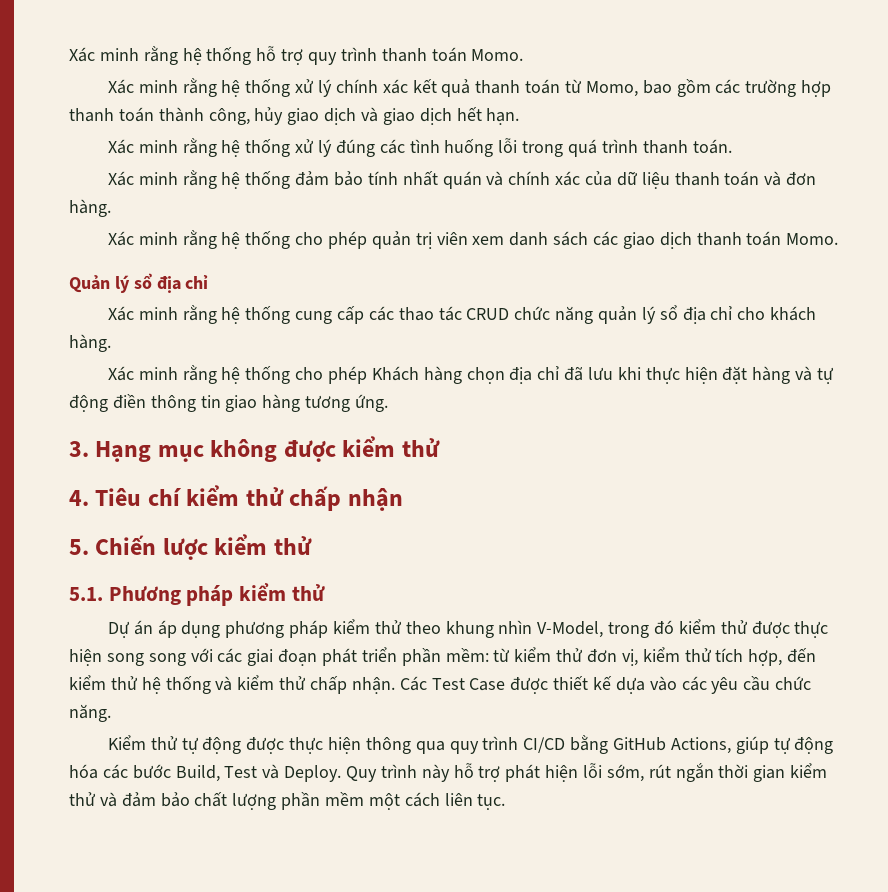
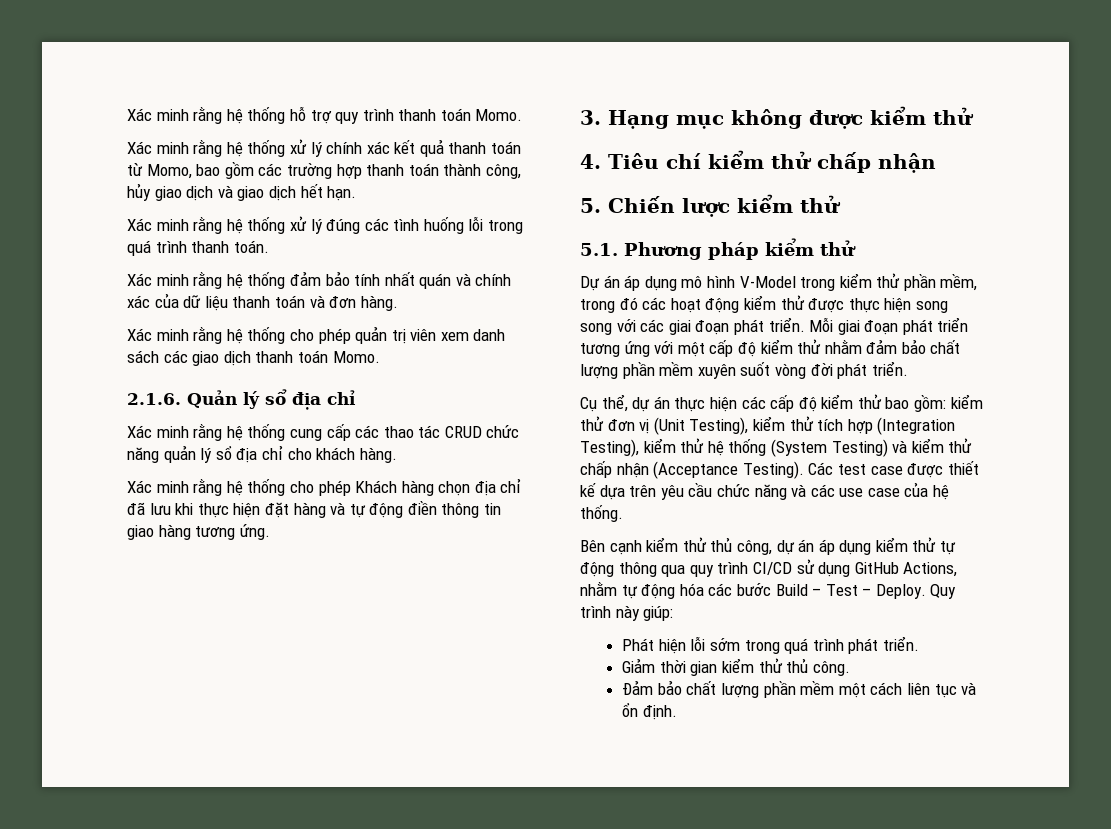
(839, 239) none -> [127,393,181,405] 2.1.6.
[225,619,675,638] phương pháp kiểm thử theo khung nhìn V-Model, trong đó -> [681,273,978,291] [580,297,740,313] mô hình V-Model trong kiểm thử phần mềm, trong đó các hoạt động
[361,647,817,666] triển phần mềm: từ kiểm thử đơn vị, kiểm thử tích hợp, đến -> [768,317,969,335] [580,339,961,357] [580,361,908,379] [580,394,983,412] [580,416,956,435] [580,439,639,457] triển. Mỗi giai đoạn phát triển tương ứng với một cấp độ kiểm thử nhằm đảm bảo chất lượng phần mềm xuyên suốt vòng đời phát triển. // Cụ thể, dự án thực hiện các cấp độ kiểm thử bao gồm: kiểm thử đơn vị (Unit Testing), kiểm thử tích hợp (Integration Testing),
(211, 685) none -> [770,439,888,457] (System Testing)
[351,676,506,694] nhận. Các Test Case -> [616,461,903,479] nhận (Acceptance Testing). Các test case
[649,676,707,691] vào các -> [629,485,657,497] trên
[69,704,111,722] [107,735,361,754] năng. // Kiểm thử tự động được thực hiện -> [754,482,950,500] [580,505,623,522] [580,537,957,555] [580,562,614,577] năng và các use case của hệ thống. // Bên cạnh kiểm thử thủ công, dự án áp dụng kiểm thử tự động
[570,735,609,754] bằng -> [796,559,851,577] sử dụng
[735,736,769,754] giúp -> [580,582,617,596] nhằm
[175,763,714,782] Build, Test và Deploy. Quy trình này hỗ trợ phát hiện lỗi sớm, rút ngắn -> [775,584,957,599] [580,605,674,621] [622,636,919,654] [622,658,656,673] Build – Test – Deploy. Quy trình này giúp: // Phát hiện lỗi sớm trong quá trình phát triển. // Giảm
[99,792,156,807] và đảm -> [786,658,850,676] [622,680,654,695] thủ công. // Đảm
[477,794,506,810] tục. -> [934,682,977,698] [622,702,677,720] tục và ổn định.

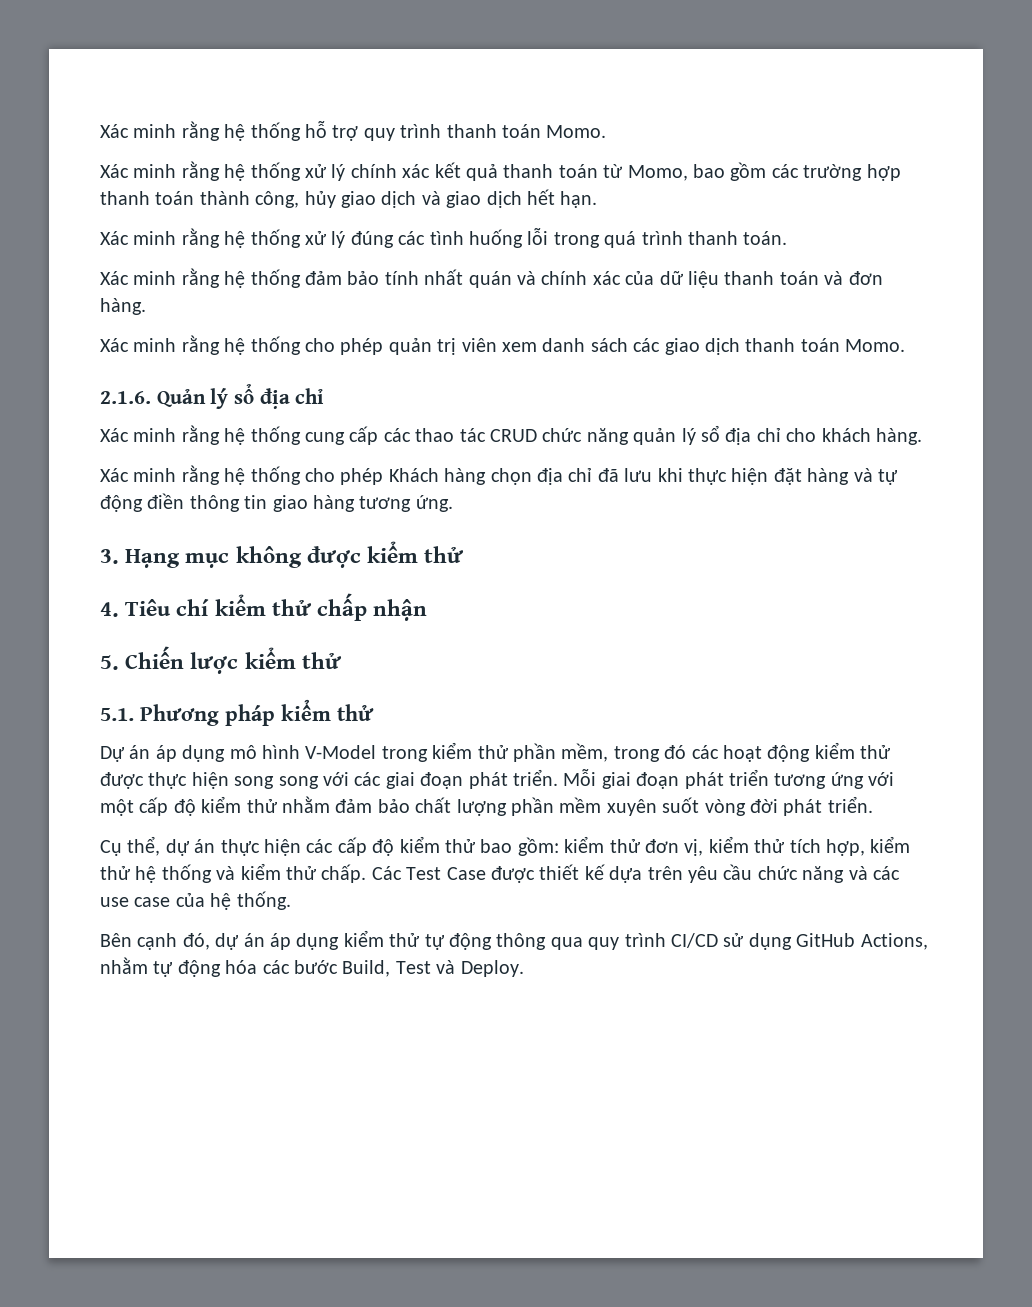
[639,416,956,435] [580,439,639,457] vị (Unit Testing), kiểm thử tích hợp (Integration Testing), -> [684,836,865,856] vị, kiểm thử tích hợp,
[770,439,888,457] (System Testing) -> (212, 873) none
[580,461,903,479] chấp nhận (Acceptance Testing). Các test case -> [321,864,486,883] chấp. Các Test Case
[646,537,772,555] kiểm thử thủ công, -> [182,933,210,950] đó,
[775,584,957,599] [580,605,674,621] [622,636,919,654] [622,658,850,676] [622,680,977,698] [622,702,677,720] Build – Test – Deploy. Quy trình này giúp: // Phát hiện lỗi sớm trong quá trình phát triển. // Giảm thời gian kiểm thử thủ công. // Đảm bảo chất lượng phần mềm một cách liên tục và ổn định. -> [342,960,524,977] Build, Test và Deploy.

